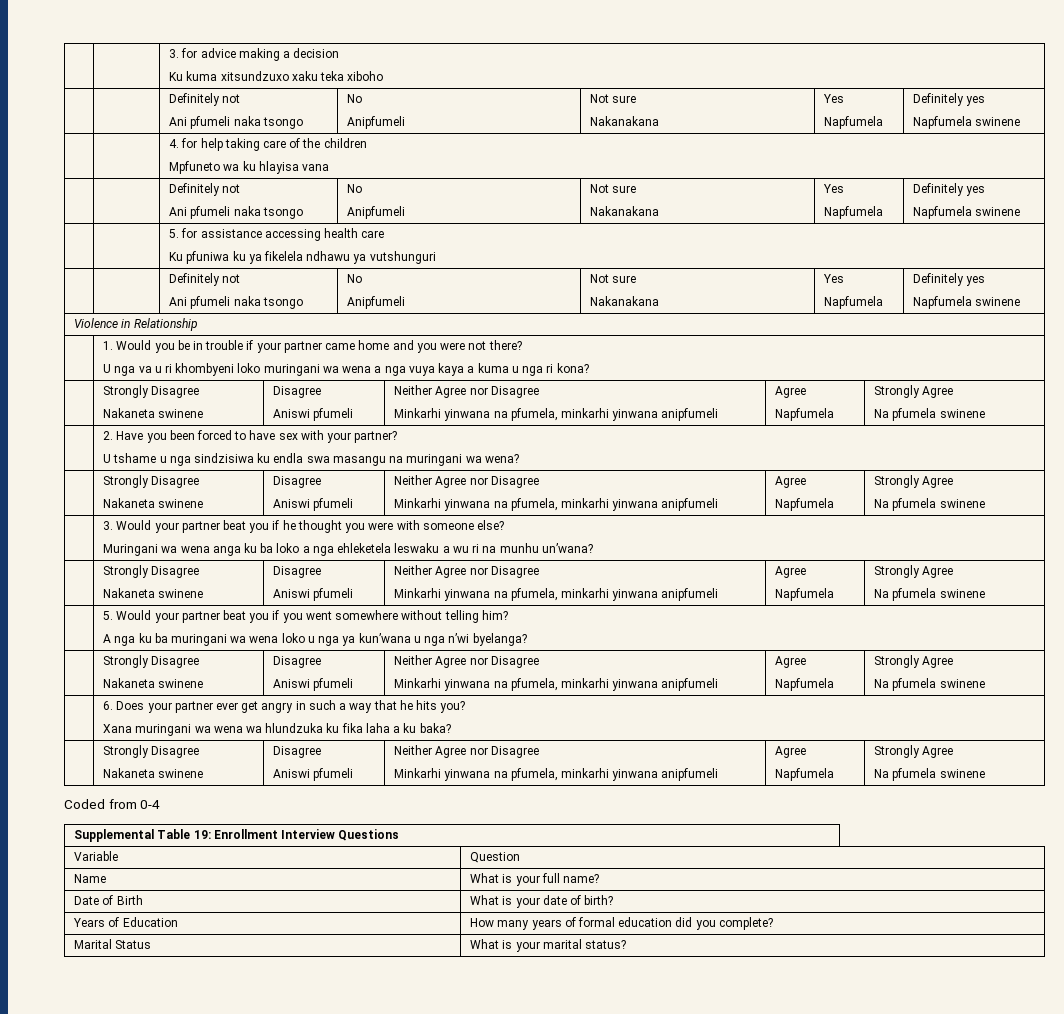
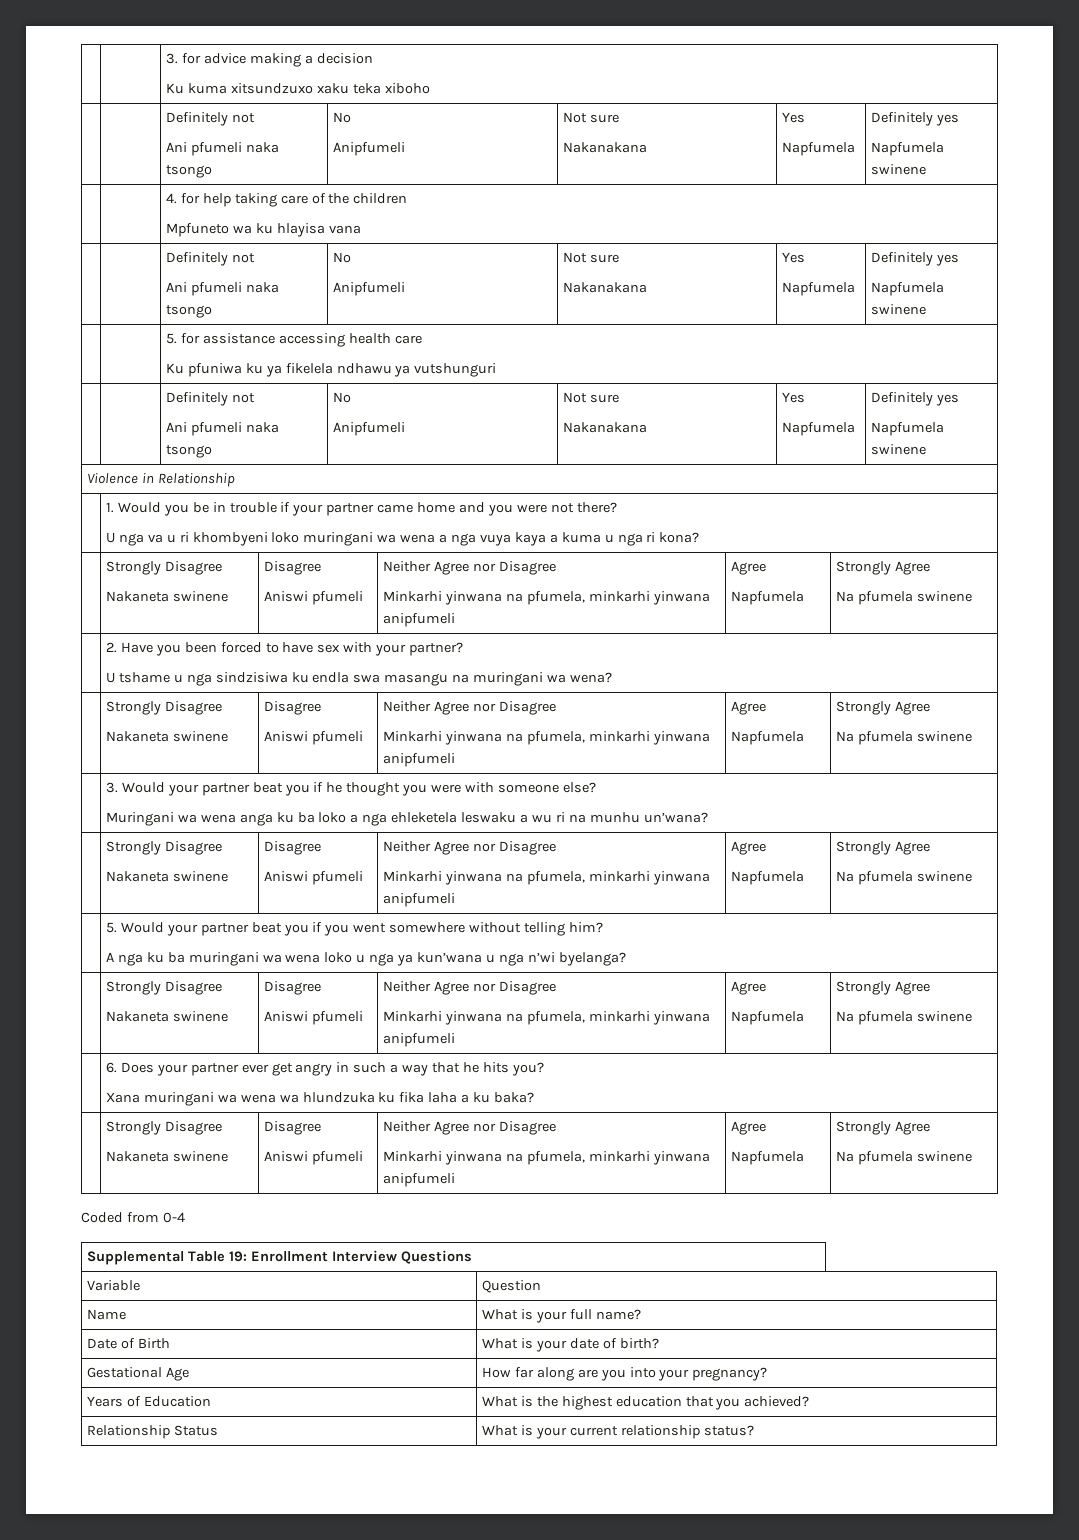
[73,917,178,927] [470,917,773,930] [74,939,113,949] Years of Education | How many years of formal education did you complete? // Marital -> [86,1367,189,1381] [481,1367,768,1381] [86,1396,211,1407] [481,1396,810,1410] [86,1425,170,1439] Gestational Age | How far along are you into your pregnancy? // Years of Education | What is the highest education that you achieved? // Relationship
[542,939,582,949] marital -> [569,1425,700,1439] current relationship

